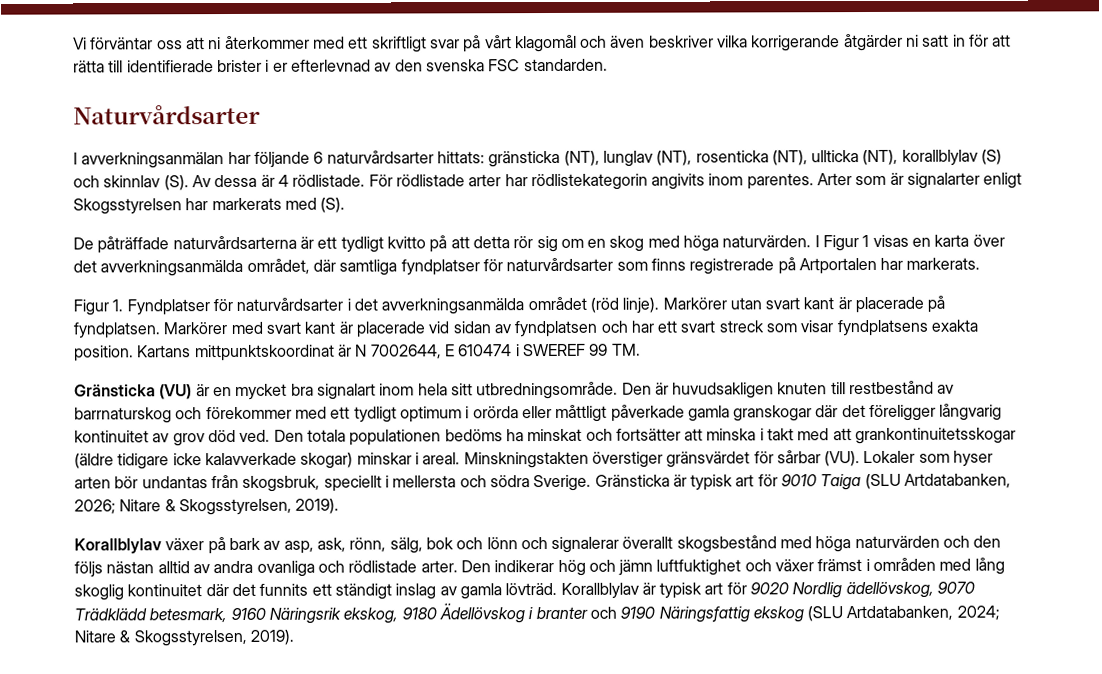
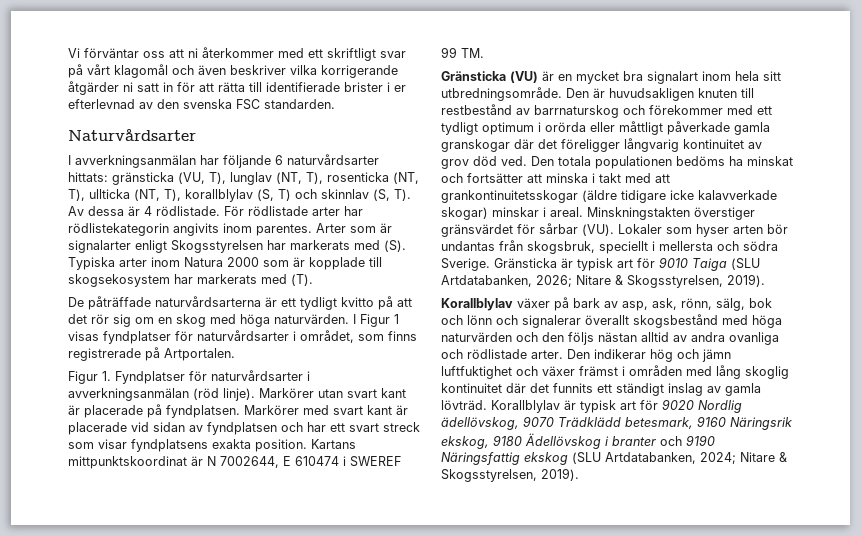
[563,149,1003,167] [73,175,189,191] (NT), lunglav (NT), rosenticka (NT), ullticka (NT), korallblylav (S) och skinnlav (S). -> [178,172,419,185] [68,189,411,202] (VU, T), lunglav (NT, T), rosenticka (NT, T), ullticka (NT, T), korallblylav (S, T) och skinnlav (S, T).
(346, 205) none -> [68,257,382,270] [68,274,313,287] Typiska arter inom Natura 2000 som är kopplade till skogsekosystem har markerats med (T).
[472,236,510,249] detta -> [68,314,87,324] det
[912,234,1005,247] [73,258,398,277] en karta över det avverkningsanmälda området, där samtliga -> (99, 336) none
(614, 264) none -> [293,330,354,343] i området,
[798,257,981,275] Artportalen har markerats. -> [164,348,235,361] Artportalen.
[353,296,587,315] det avverkningsanmälda området -> [68,388,189,401] avverkningsanmälan

